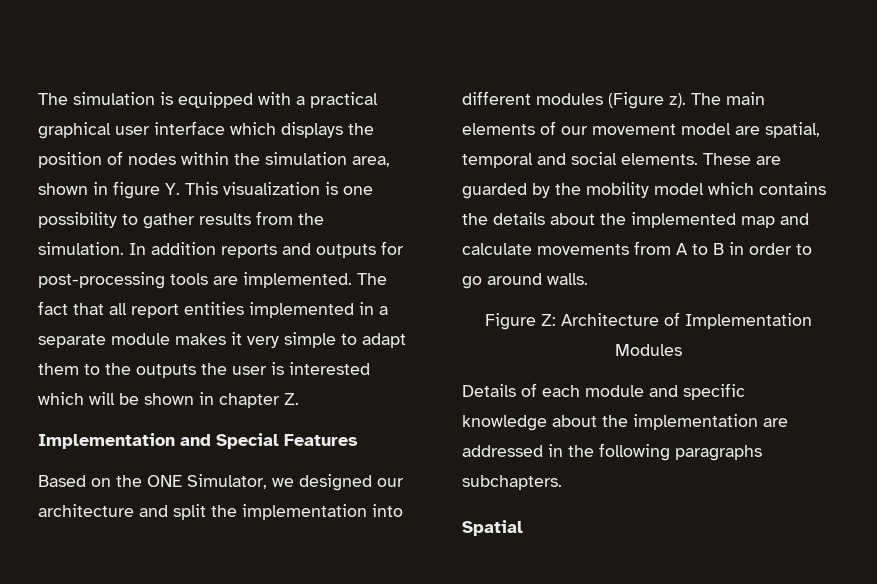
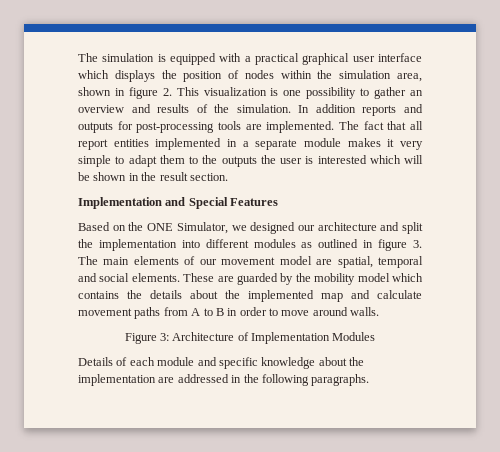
[165,183,180,195] Y. -> [162,88,172,96] 2.
[199,211,293,225] results from -> [410,90,424,96] [78,104,208,113] an overview and results of
[219,393,299,408] chapter Z. -> [141,172,228,181] the result section.
[608,92,686,109] (Figure z). -> [301,239,423,251] as outlined in figure 3.
[537,244,629,255] movements -> [78,307,161,319] movement paths
[462,276,482,289] go -> [281,310,310,316] move
[540,314,556,326] Z: -> [159,333,169,341] 3:
[675,445,762,461] [462,475,562,490] [462,520,523,536] paragraphs subchapters. // Spatial -> [311,374,370,386] paragraphs.

